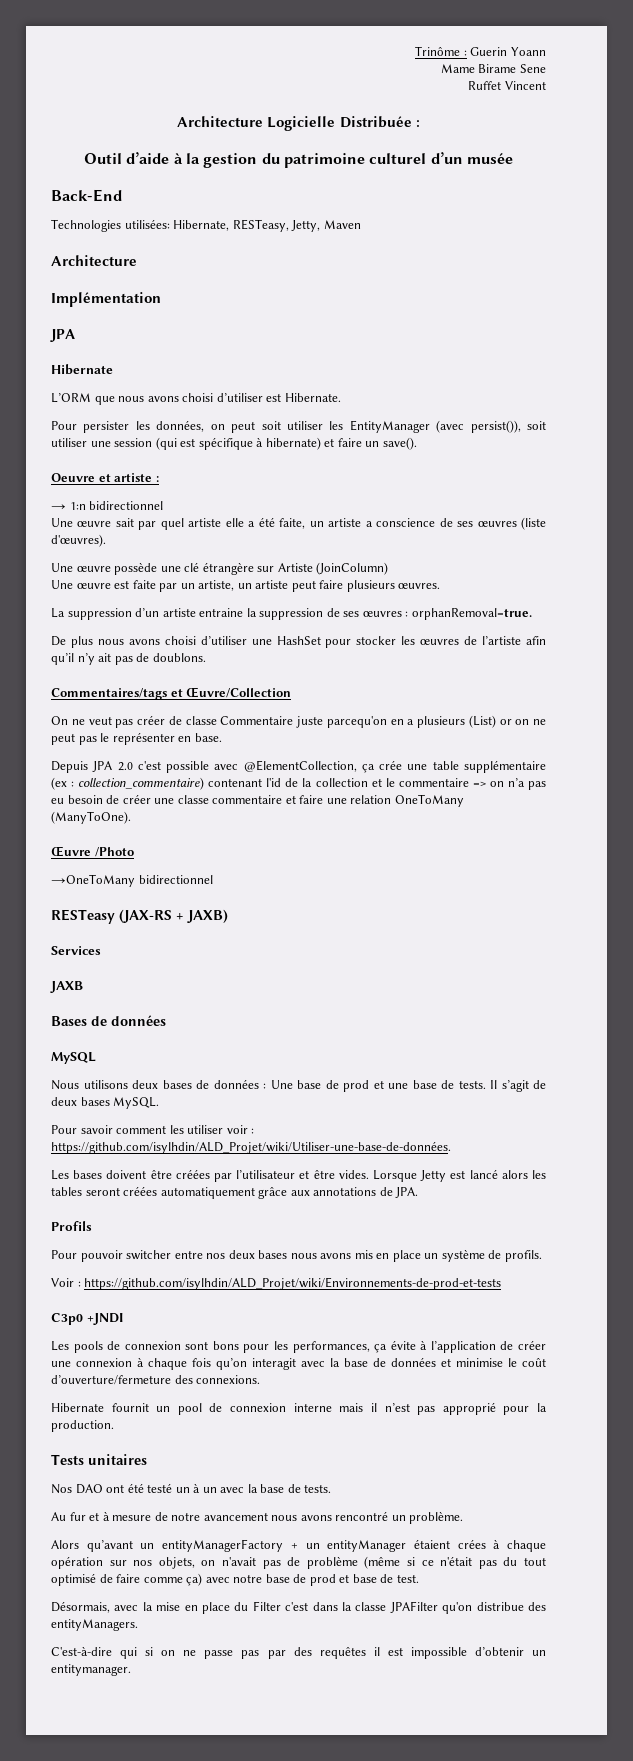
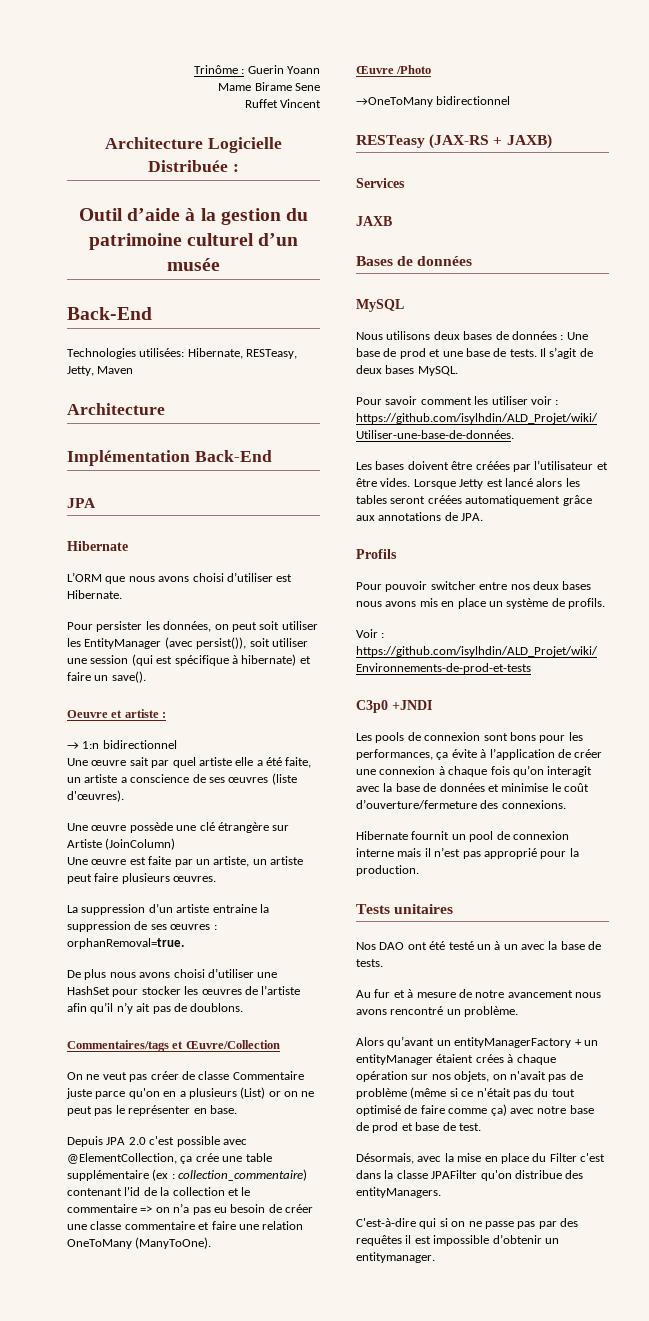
(161, 299) none -> [194,450,272,462] Back-End
[326,716,387,728] parcequ'on -> [95,1088,160,1099] parce qu'on

